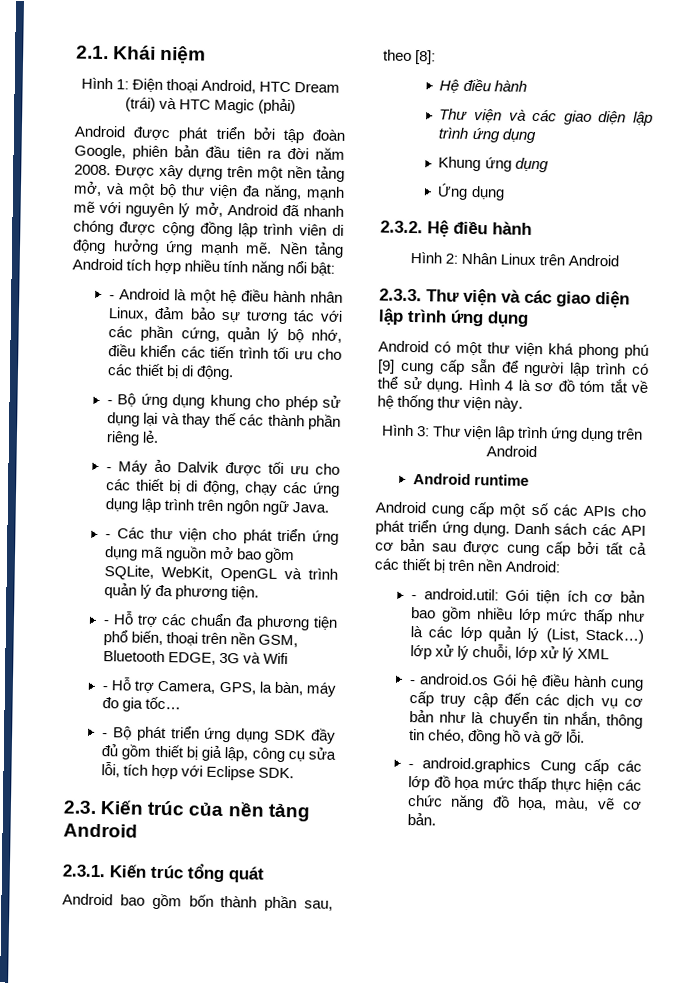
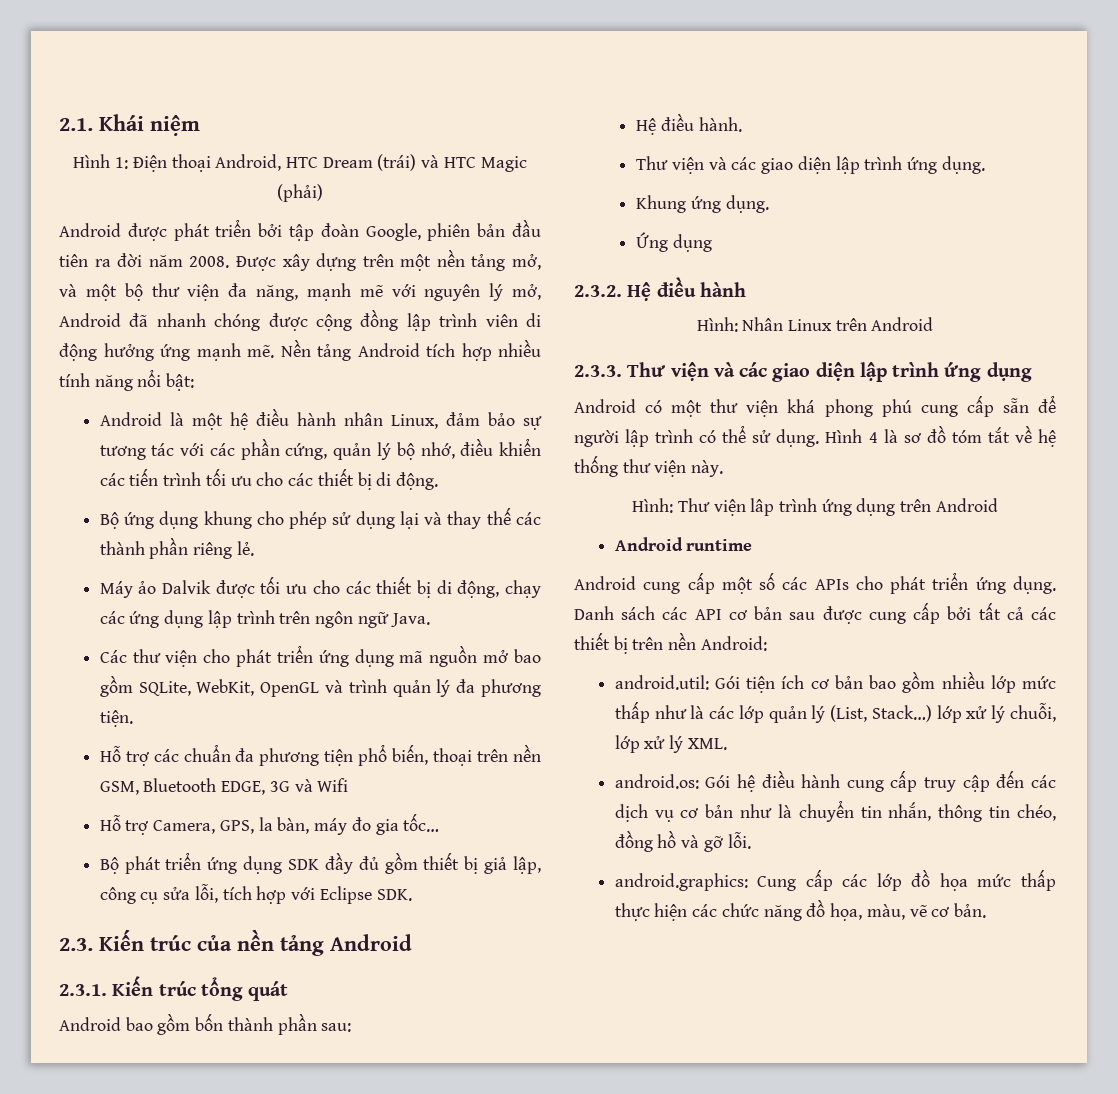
[108,295,115,300] - -> (195, 382) none
[106,400,113,405] - -> (438, 481) none
[105,467,112,472] - -> (254, 548) none
[104,534,111,539] - -> (430, 620) none
[102,620,109,625] - -> (133, 718) none
[101,686,108,691] - -> (349, 785) none
[101,733,108,738] - -> (440, 822) none
[304,900,334,911] [383,49,437,65] [439,78,527,93] [439,108,653,126] [438,127,536,144] sau, theo [8]: // Hệ điều hành // Thư viện và các giao diện lập trình ứng dụng -> [321,1023,352,1032] [636,113,742,135] [636,156,985,174] sau: // Hệ điều hành. // Thư viện và các giao diện lập trình ứng dụng.
[514,157,549,173] dụng -> [725,195,769,213] dụng.
[409,251,458,264] Hình 2: -> [696,317,738,332] Hình:
[378,359,395,374] [9] -> (912, 408) none
[381,424,430,437] Hình 3: -> [632,498,674,513] Hình:
[410,595,417,600] - -> (767, 643) none
[577,648,610,660] [408,673,489,686] XML // - android.os -> [687,738,727,750] [614,774,699,789] XML. // android.os:
[407,757,532,774] - android.graphics -> [614,873,748,891] android.graphics:

